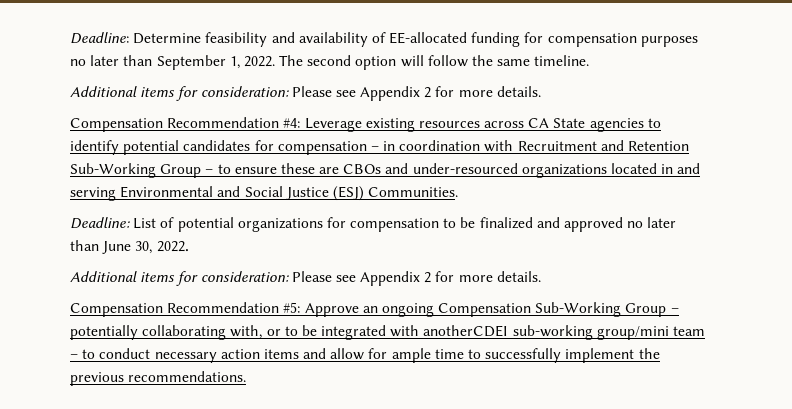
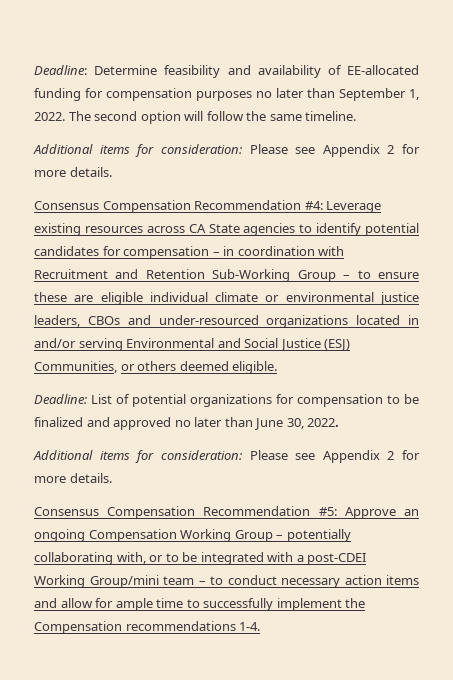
(541, 91) none -> [34,201,99,210] Consensus
(340, 170) none -> [100,292,419,305] [34,315,80,327] eligible individual climate or environmental justice leaders,
[677,163,701,174] and -> [34,338,76,348] and/or
[368,187,459,197] Communities. -> [34,361,278,374] Communities, or others deemed eligible.
(541, 276) none -> [34,507,99,516] Consensus
[535,302,622,317] Sub-Working -> [180,529,232,542] Working
[423,325,669,340] anotherCDEI sub-working group/mini -> [296,553,367,565] [34,575,159,588] a post-CDEI Working Group/mini
[70,371,247,386] previous recommendations. -> [34,621,261,634] Compensation recommendations 1-4.

